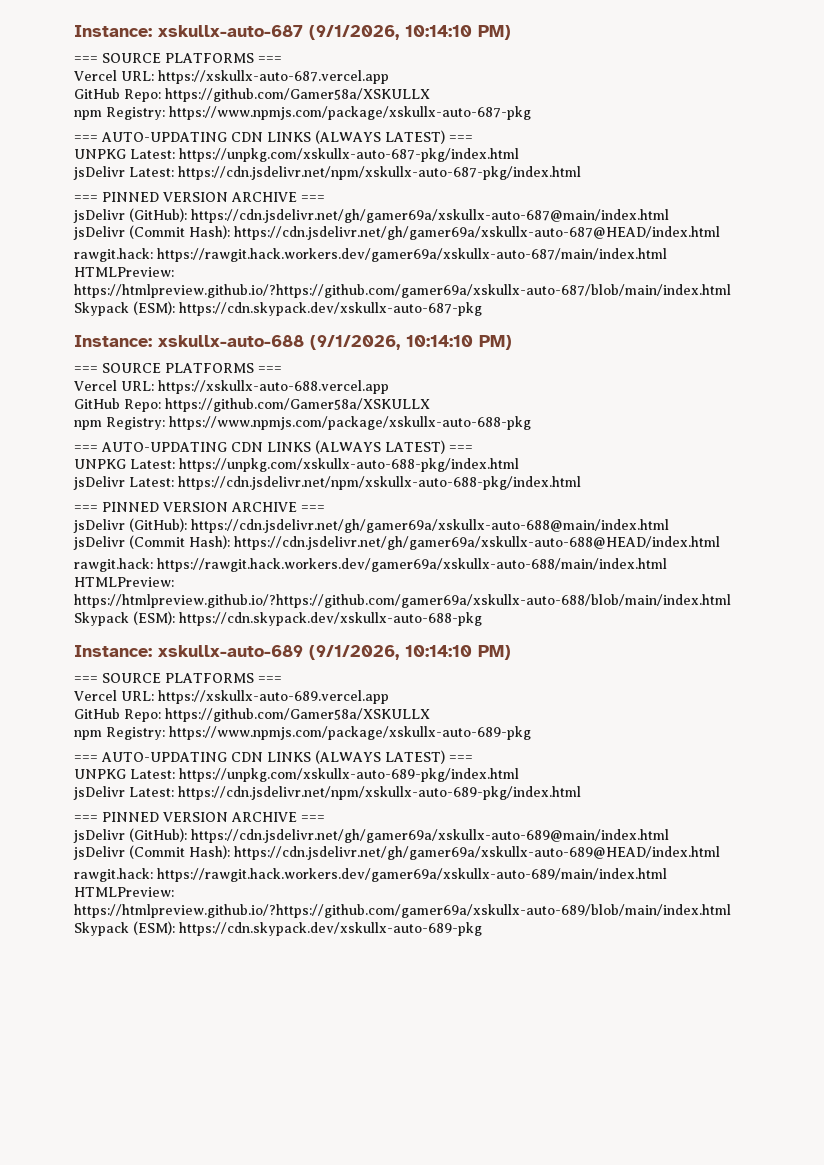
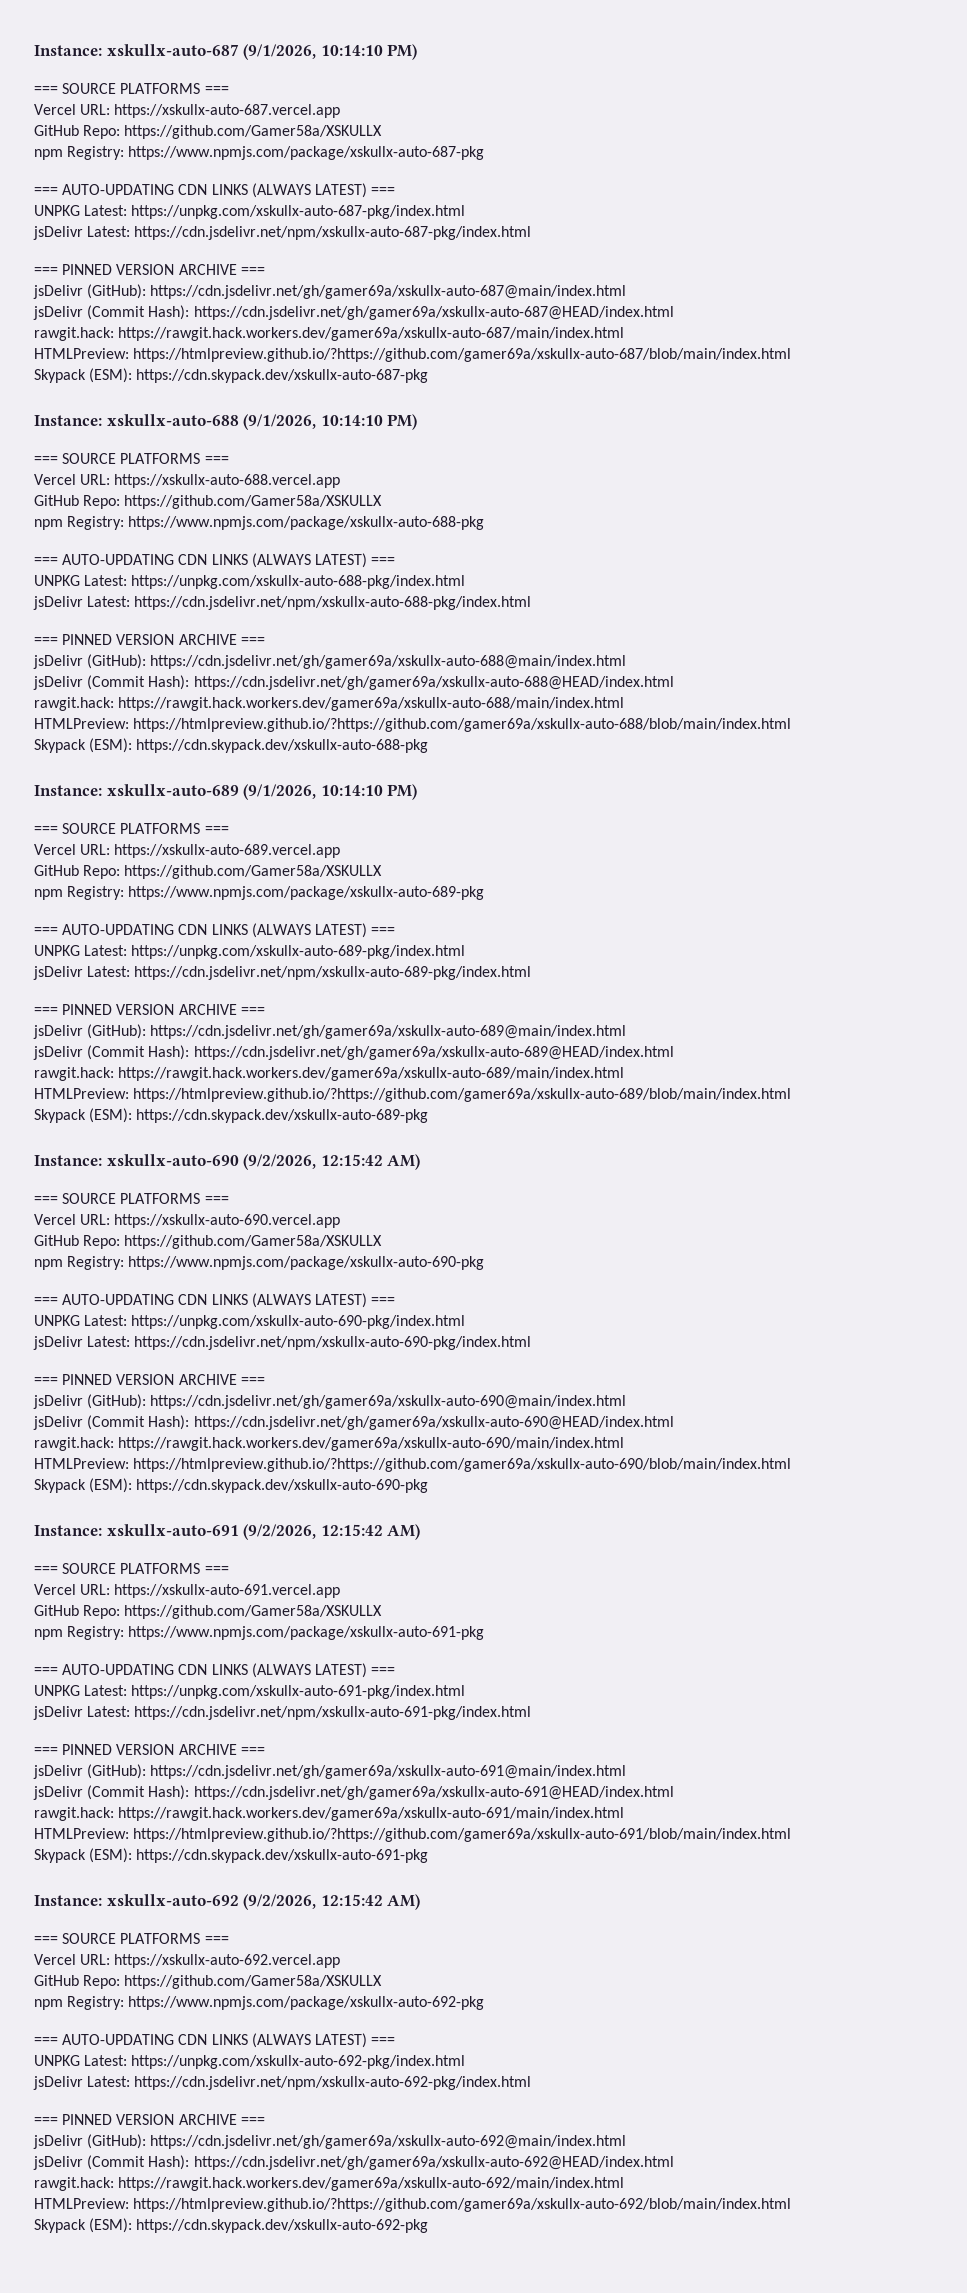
(482, 929) none -> [34,1154,421,1170] [34,1193,229,1204] [34,1214,341,1228] [34,1235,383,1249] [34,1256,485,1270] [34,1293,396,1308] [34,1315,466,1329] [33,1336,532,1350] [34,1374,265,1385] [33,1394,627,1409] [33,1415,674,1430] [34,1437,625,1451] [34,1458,792,1472] [34,1478,429,1493] [34,1524,421,1540] [34,1563,229,1574] [34,1584,341,1598] [34,1605,383,1619] [34,1626,485,1640] [34,1663,396,1678] [34,1685,466,1699] [33,1706,532,1720] [34,1744,265,1755] [33,1764,627,1779] [33,1785,674,1800] [34,1807,625,1821] [34,1828,792,1842] [34,1848,429,1863] [34,1894,421,1910] [34,1933,229,1944] [34,1954,341,1968] [34,1975,383,1989] [34,1996,485,2010] [34,2033,396,2048] [34,2055,466,2069] [33,2076,532,2090] [34,2114,265,2125] [33,2134,627,2149] [33,2155,674,2170] [34,2177,625,2191] [34,2198,792,2212] [34,2218,429,2233] // Instance: xskullx-auto-690 (9/2/2026, 12:15:42 AM) // === SOURCE PLATFORMS === // Vercel URL: https://xskullx-auto-690.vercel.app // GitHub Repo: https://github.com/Gamer58a/XSKULLX // npm Registry: https://www.npmjs.com/package/xskullx-auto-690-pkg // === AUTO-UPDATING CDN LINKS (ALWAYS LATEST) === // UNPKG Latest: https://unpkg.com/xskullx-auto-690-pkg/index.html // jsDelivr Latest: https://cdn.jsdelivr.net/npm/xskullx-auto-690-pkg/index.html // === PINNED VERSION ARCHIVE === // jsDelivr (GitHub): https://cdn.jsdelivr.net/gh/gamer69a/xskullx-auto-690@main/index.html // jsDelivr (Commit Hash): https://cdn.jsdelivr.net/gh/gamer69a/xskullx-auto-690@HEAD/index.html // rawgit.hack: https://rawgit.hack.workers.dev/gamer69a/xskullx-auto-690/main/index.html // HTMLPreview: https://htmlpreview.github.io/?https://github.com/gamer69a/xskullx-auto-690/blob/main/index.html // Skypack (ESM): https://cdn.skypack.dev/xskullx-auto-690-pkg // Instance: xskullx-auto-691 (9/2/2026, 12:15:42 AM) // === SOURCE PLATFORMS === // Vercel URL: https://xskullx-auto-691.vercel.app // GitHub Repo: https://github.com/Gamer58a/XSKULLX // npm Registry: https://www.npmjs.com/package/xskullx-auto-691-pkg // === AUTO-UPDATING CDN LINKS (ALWAYS LATEST) === // UNPKG Latest: https://unpkg.com/xskullx-auto-691-pkg/index.html // jsDelivr Latest: https://cdn.jsdelivr.net/npm/xskullx-auto-691-pkg/index.html // === PINNED VERSION ARCHIVE === // jsDelivr (GitHub): https://cdn.jsdelivr.net/gh/gamer69a/xskullx-auto-691@main/index.html // jsDelivr (Commit Hash): https://cdn.jsdelivr.net/gh/gamer69a/xskullx-auto-691@HEAD/index.html // rawgit.hack: https://rawgit.hack.workers.dev/gamer69a/xskullx-auto-691/main/index.html // HTMLPreview: https://htmlpreview.github.io/?https://github.com/gamer69a/xskullx-auto-691/blob/main/index.html // Skypack (ESM): https://cdn.skypack.dev/xskullx-auto-691-pkg // Instance: xskullx-auto-692 (9/2/2026, 12:15:42 AM) // === SOURCE PLATFORMS === // Vercel URL: https://xskullx-auto-692.vercel.app // GitHub Repo: https://github.com/Gamer58a/XSKULLX // npm Registry: https://www.npmjs.com/package/xskullx-auto-692-pkg // === AUTO-UPDATING CDN LINKS (ALWAYS LATEST) === // UNPKG Latest: https://unpkg.com/xskullx-auto-692-pkg/index.html // jsDelivr Latest: https://cdn.jsdelivr.net/npm/xskullx-auto-692-pkg/index.html // === PINNED VERSION ARCHIVE === // jsDelivr (GitHub): https://cdn.jsdelivr.net/gh/gamer69a/xskullx-auto-692@main/index.html // jsDelivr (Commit Hash): https://cdn.jsdelivr.net/gh/gamer69a/xskullx-auto-692@HEAD/index.html // rawgit.hack: https://rawgit.hack.workers.dev/gamer69a/xskullx-auto-692/main/index.html // HTMLPreview: https://htmlpreview.github.io/?https://github.com/gamer69a/xskullx-auto-692/blob/main/index.html // Skypack (ESM): https://cdn.skypack.dev/xskullx-auto-692-pkg

